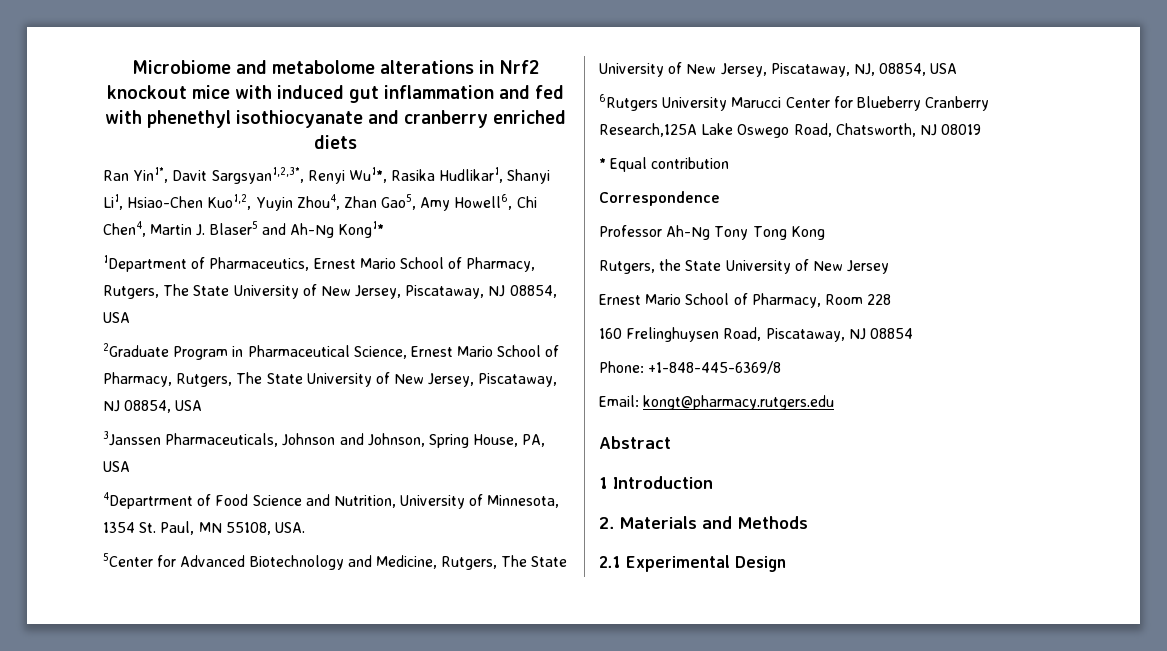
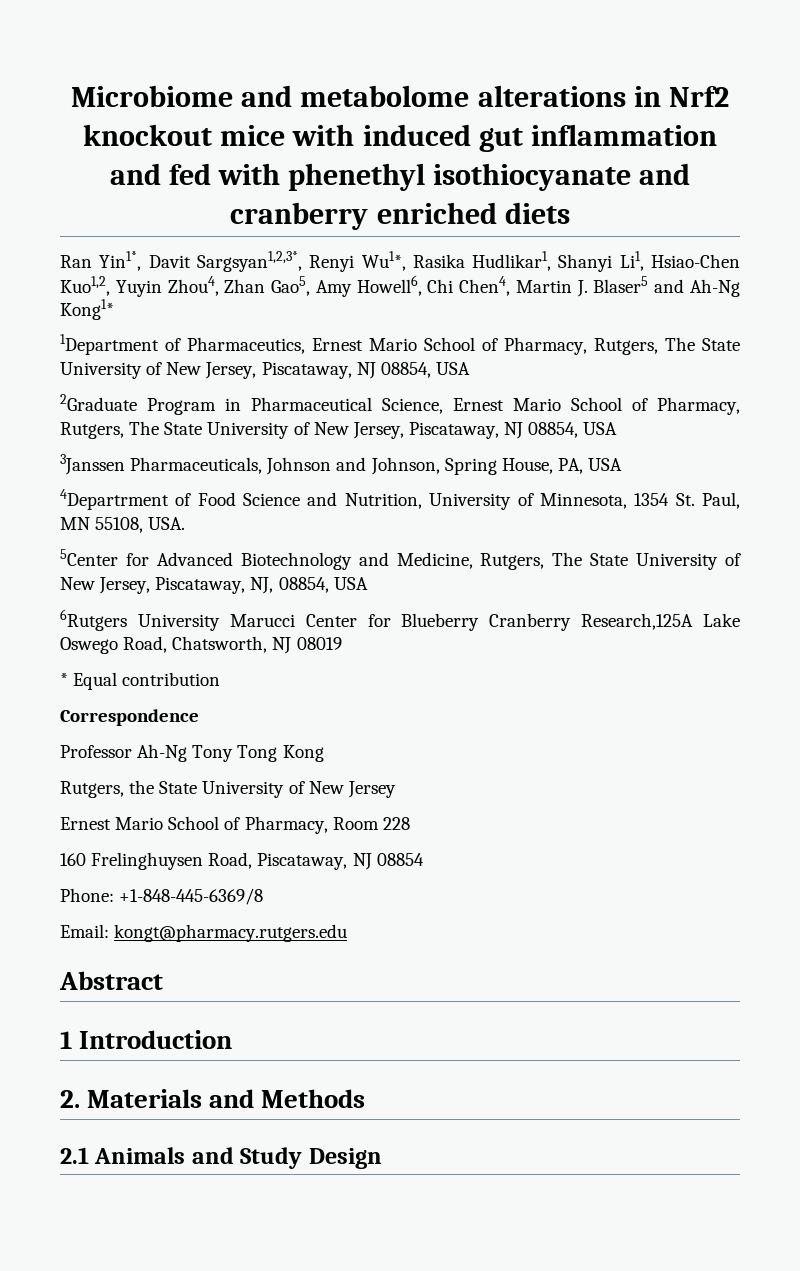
[626,555,730,572] Experimental -> [94,1147,303,1169] Animals and Study

